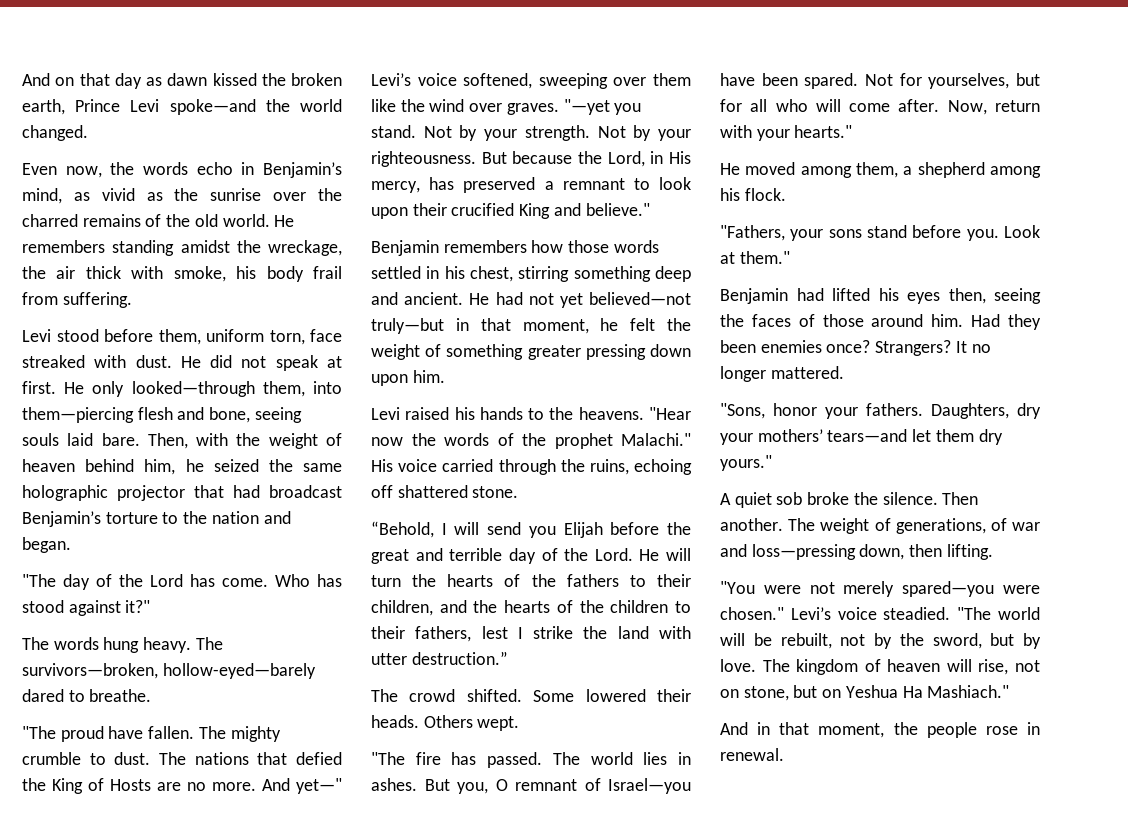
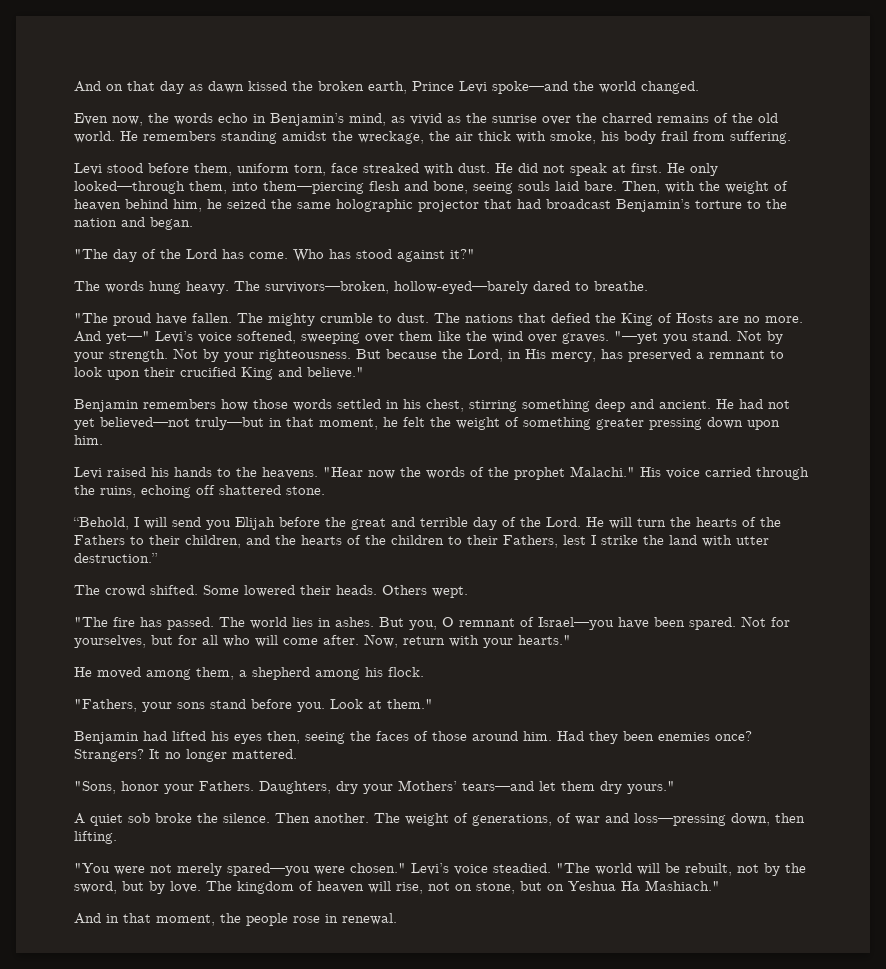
[566,574,619,587] fathers -> [74,535,125,545] Fathers
[415,626,472,642] fathers, -> [503,535,558,548] Fathers,
[866,403,923,416] fathers. -> [199,781,254,791] Fathers.
[757,429,823,442] mothers’ -> [398,780,457,791] Mothers’

